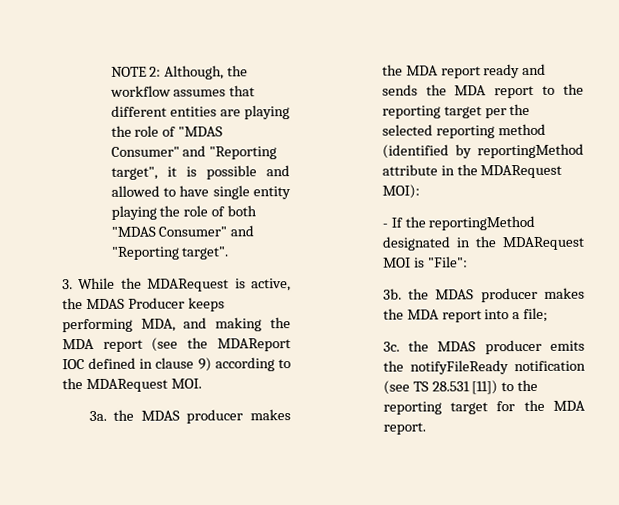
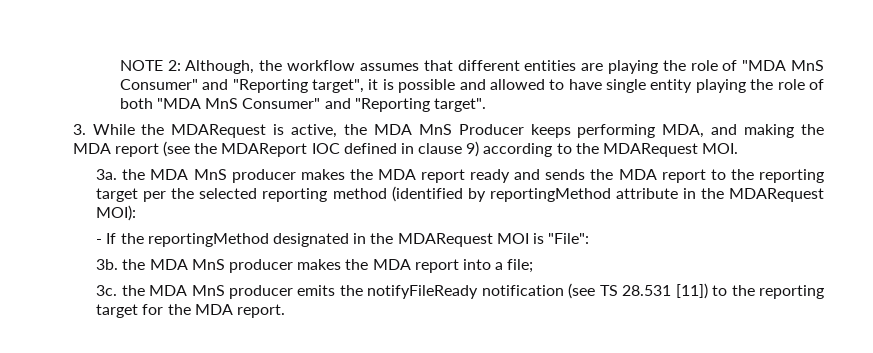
[178,126,224,137] "MDAS -> [742,60,825,71] "MDA MnS
[110,226,156,237] "MDAS -> [156,98,239,109] "MDA MnS
[85,298,125,310] MDAS -> [373,124,452,135] MDA MnS
[140,410,180,421] MDAS -> [150,169,227,180] MDA MnS
[435,289,475,300] MDAS -> [149,259,225,270] MDA MnS
[437,341,477,352] MDAS -> [149,285,225,296] MDA MnS

